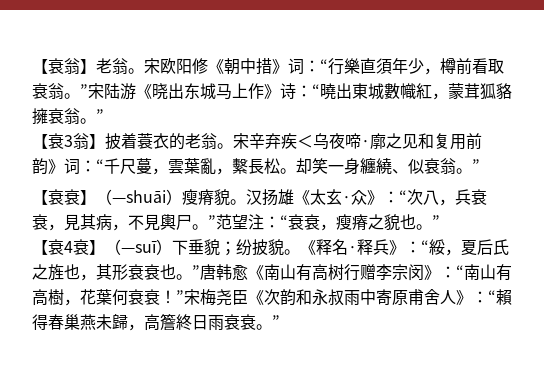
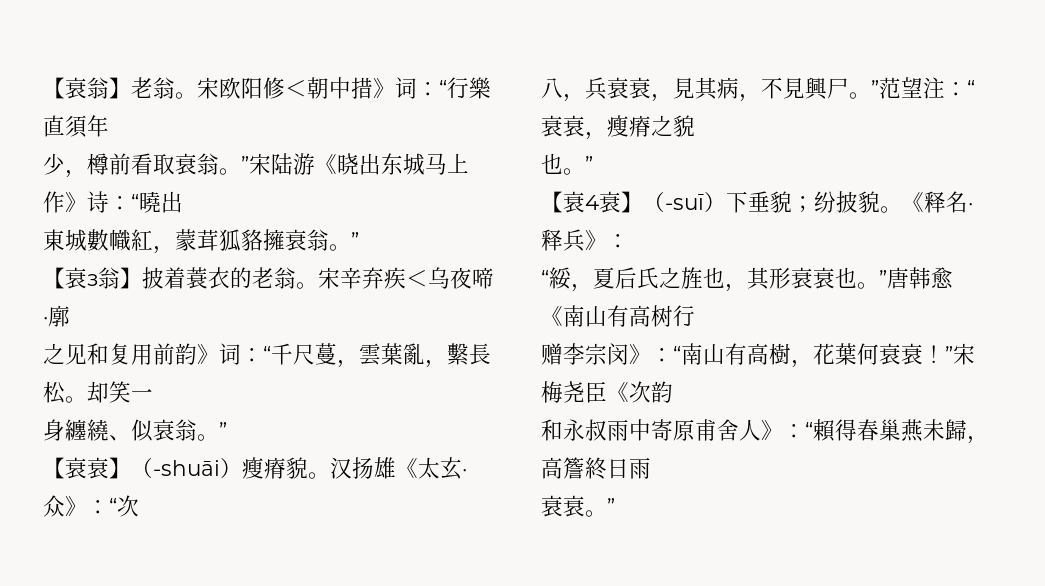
[208,59,224,74] 《 -> [285,80,307,97] ＜
(408, 66) none -> (109, 126) //
(352, 91) none -> (183, 202) //
[64,135,73,147] 3 -> [87,274,98,286] з
(386, 141) none -> (70, 316) //
(344, 168) none -> (153, 394) //
[112,190,166,203] —shuāi -> [153,460,220,476] -shuāi
(423, 197) none -> (139, 506) //
[160,214,176,230] 輿 -> [805,77,828,100] 興
(400, 222) none -> (695, 126) //
[121,241,157,253] —suī -> [665,194,704,210] -suī
(421, 247) none -> (629, 241) //
(360, 272) none -> (695, 316) //
(296, 297) none -> (673, 392) //
(224, 323) none -> (651, 468) //

